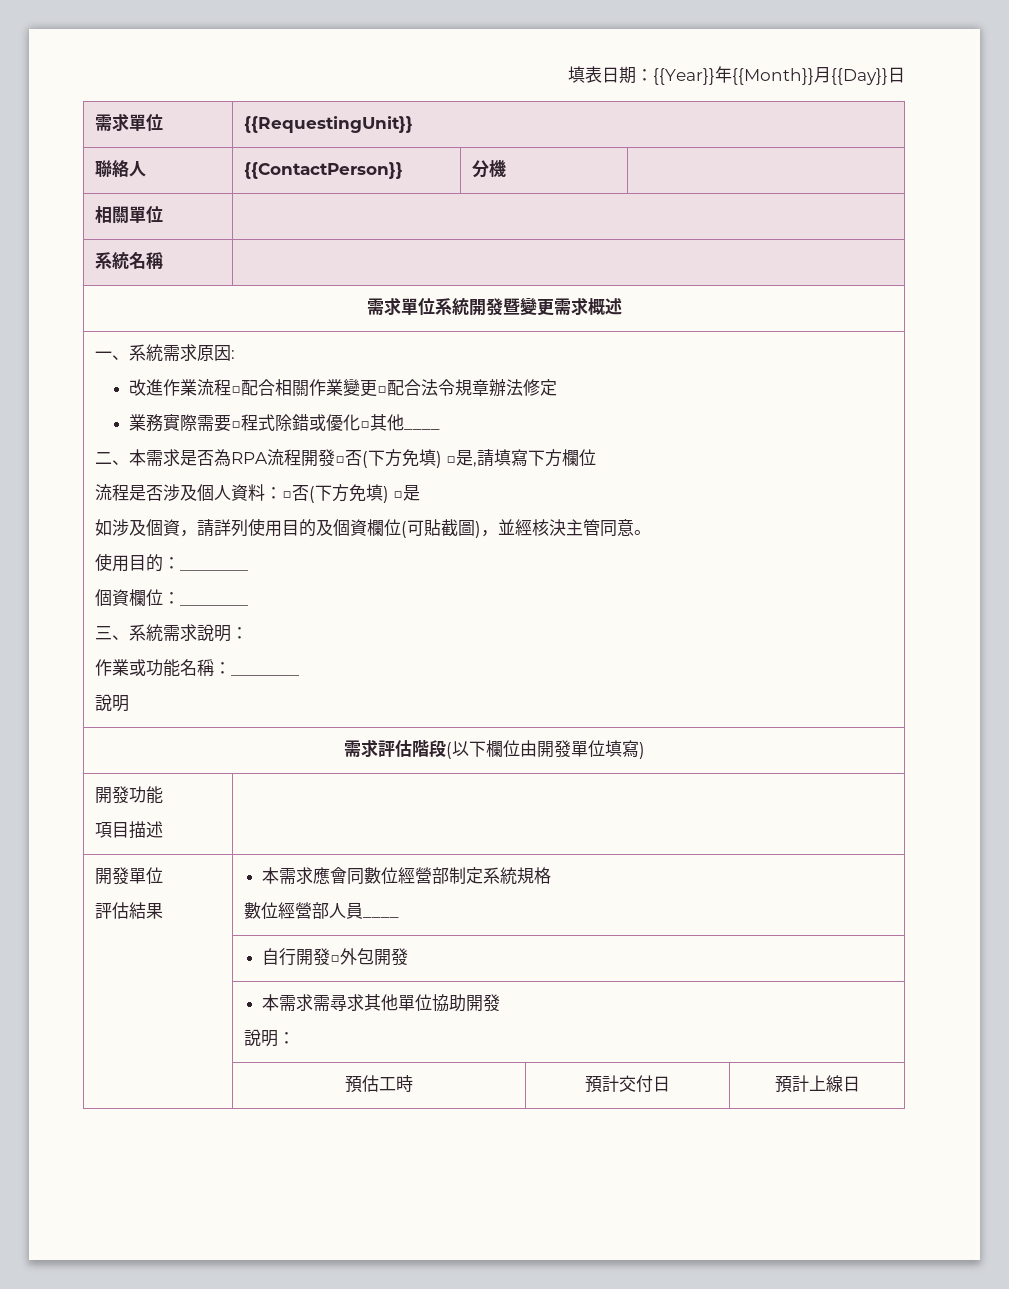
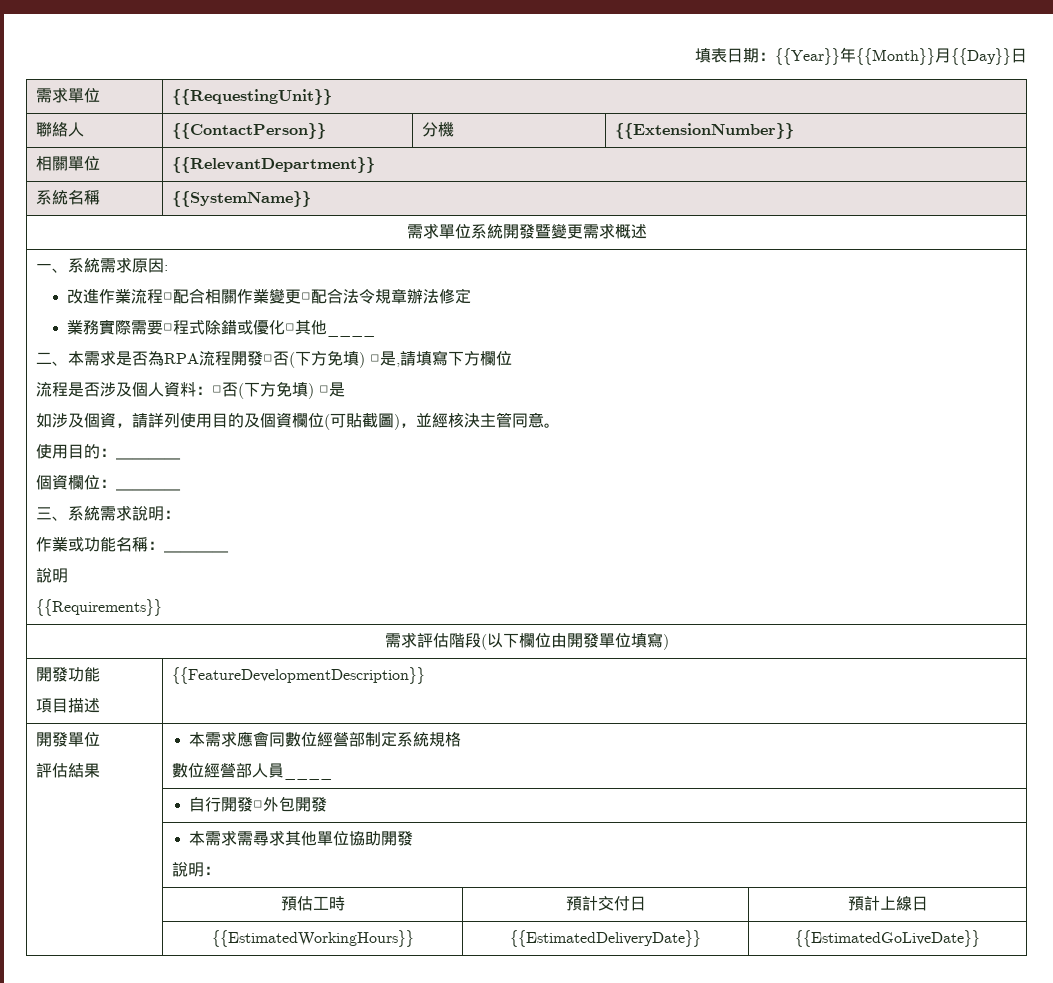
(506, 168) none -> [614,123,794,139] {{ExtensionNumber}}
(163, 214) none -> [171,157,375,173] {{RelevantDepartment}}
(163, 260) none -> [171,191,311,207] {{SystemName}}
(129, 703) none -> [35,599,162,616] // {{Requirements}}
(163, 829) none -> [171,667,425,684] {{FeatureDevelopmentDescription}}
(860, 1084) none -> [211,930,414,947] [509,930,701,947] [795,930,980,947] // | {{EstimatedWorkingHours}} | {{EstimatedDeliveryDate}} | {{EstimatedGoLiveDate}}

